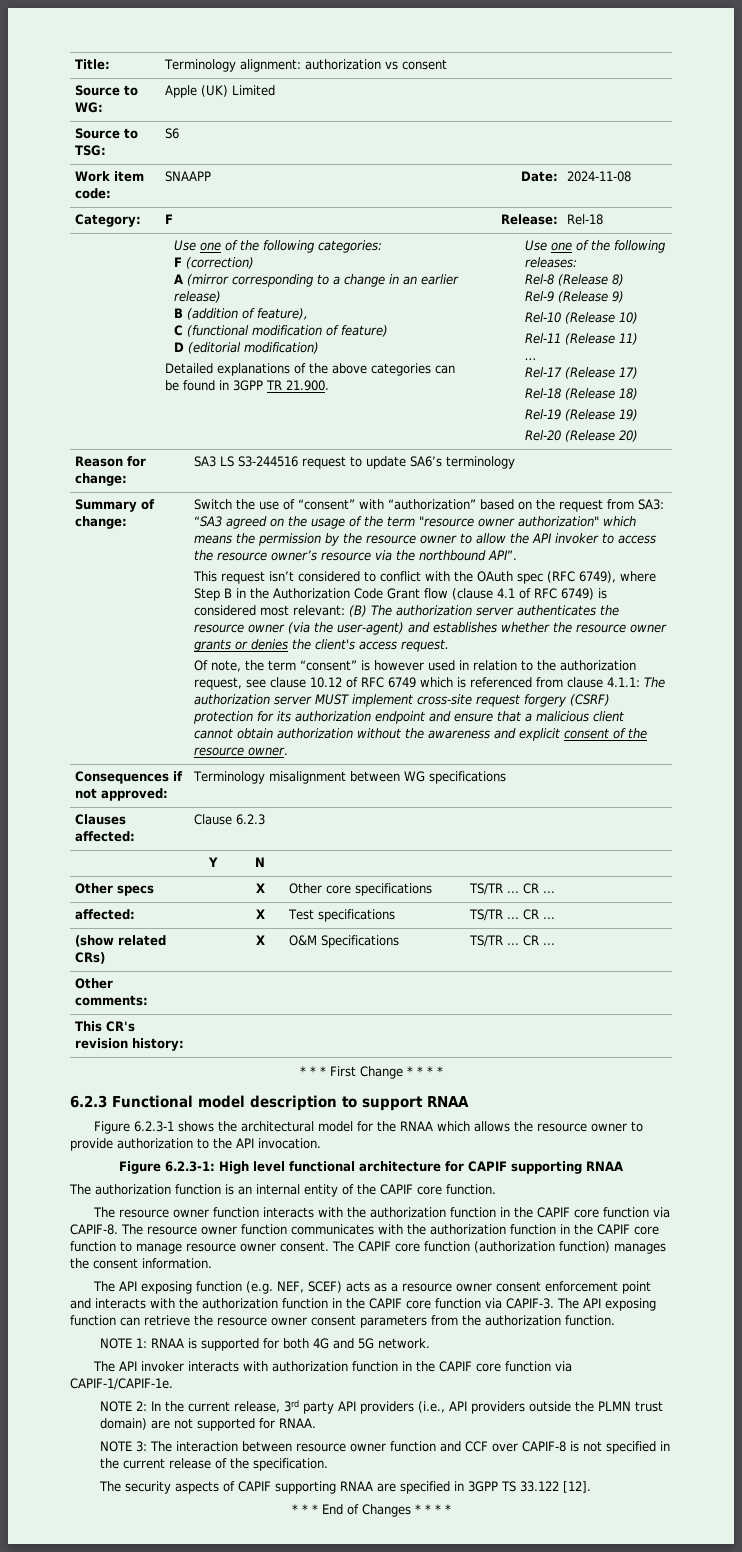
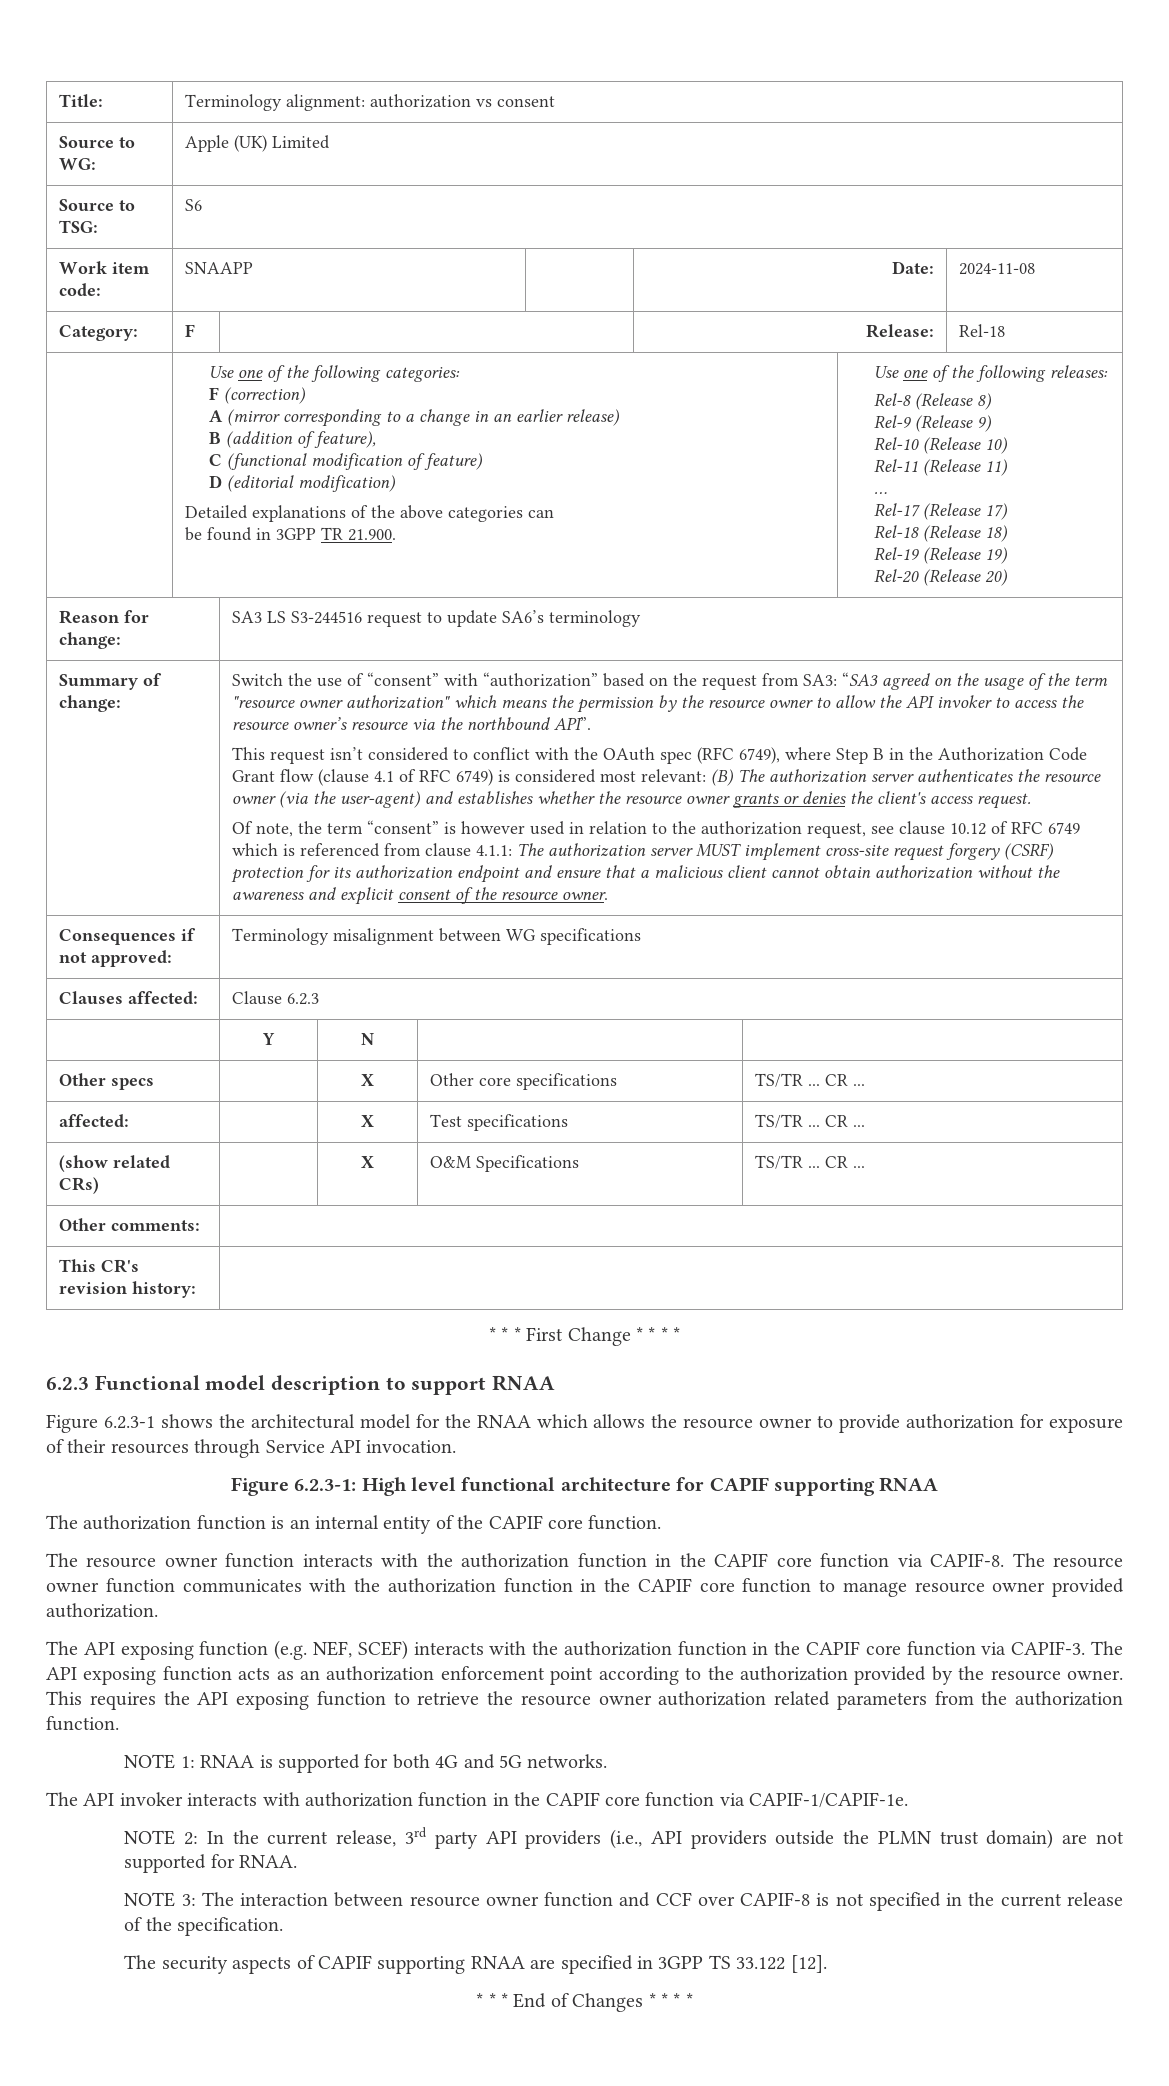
[197,1138,232,1149] to the -> [1020,1414,1123,1433] [46,1439,325,1458] for exposure of their resources through Service
[280,1241,666,1254] [70,1258,212,1269] consent. The CAPIF core function (authorization function) manages the consent information. -> [1052,1578,1124,1597] [46,1603,158,1618] provided authorization.
[346,1281,652,1294] [70,1298,91,1309] acts as a resource owner consent enforcement point and -> (408, 1650) none
[120,1317,140,1326] can -> [238,1666,1123,1685] [46,1691,410,1710] acts as an authorization enforcement point according to the authorization provided by the resource owner. This requires the API exposing function to
[311,1315,356,1326] consent -> [658,1691,830,1706] authorization related
[377,1338,430,1349] network. -> [527,1754,608,1768] networks.

